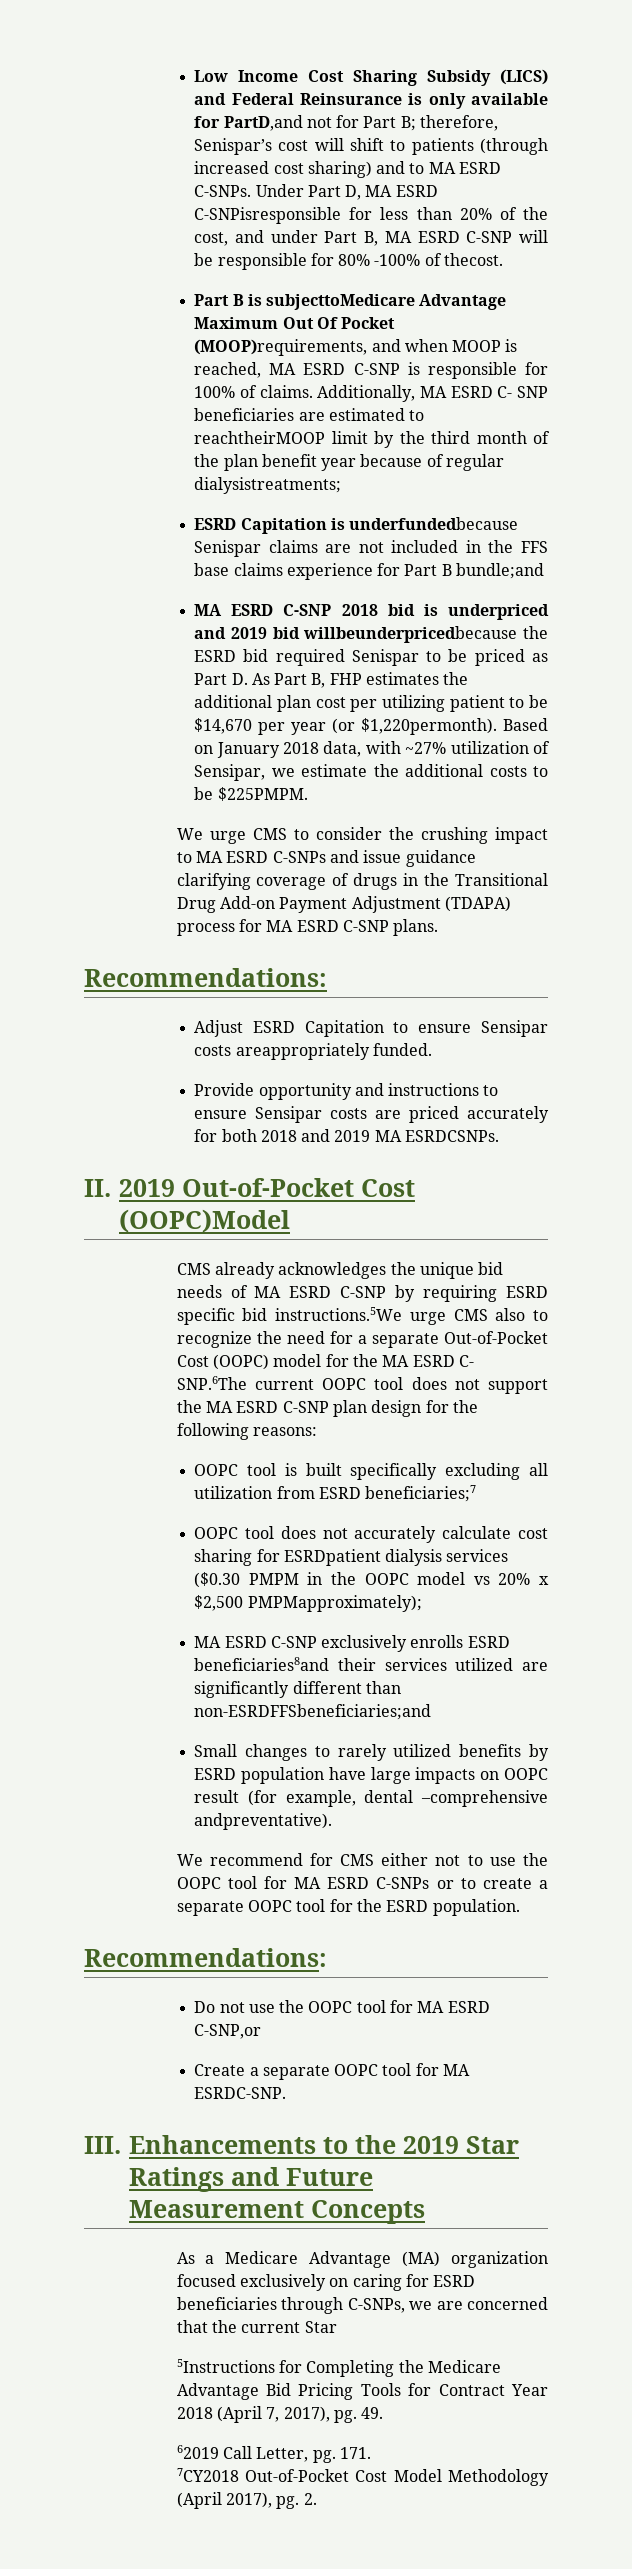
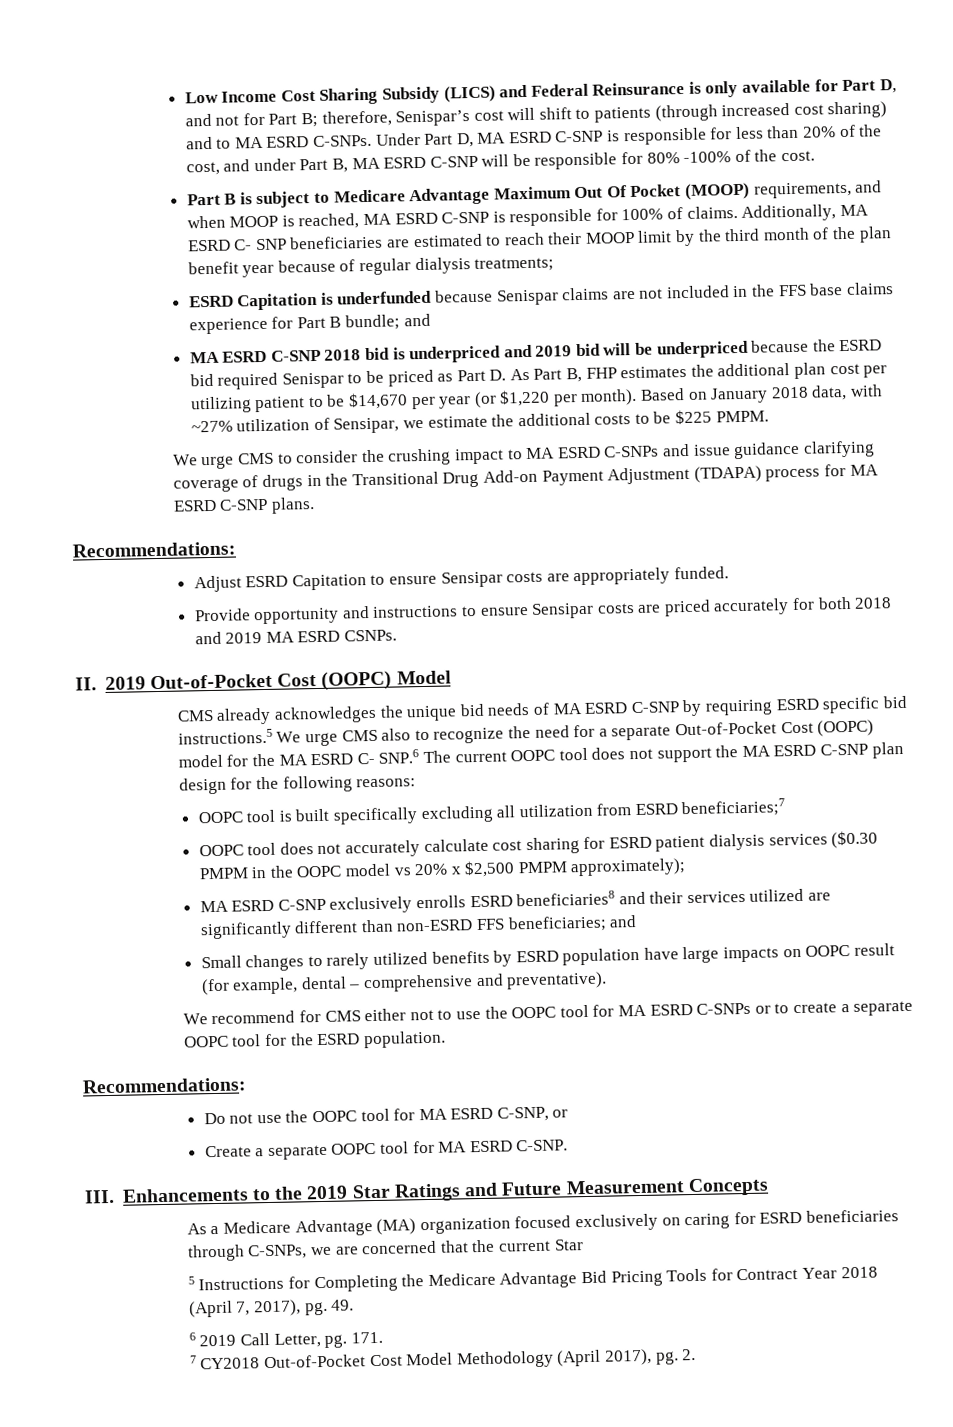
[223,115,303,131] PartD,and -> [842,78,897,94] [184,113,212,127] Part D, and
[194,207,342,224] C-SNPisresponsible -> [555,127,707,146] C-SNP is responsible
[444,253,504,266] thecost. -> [754,149,816,162] the cost.
[266,294,416,310] subjecttoMedicare -> [256,189,406,209] subject to Medicare
[194,339,368,356] (MOOP)requirements, -> [685,181,852,200] (MOOP) requirements,
[194,431,326,444] reachtheirMOOP -> [503,231,635,246] reach their MOOP
[194,477,342,494] dialysistreatments; -> [414,257,555,275] dialysis treatments;
[349,517,519,530] underfundedbecause -> [337,289,493,305] underfunded because
[456,563,545,579] bundle;and -> [344,313,431,331] bundle; and
[303,626,518,643] willbeunderpricedbecause -> [603,339,810,359] will be underpriced because
[361,718,498,735] $1,220permonth). -> [499,388,638,407] $1,220 per month).
[217,787,308,801] $225PMPM. -> [675,409,769,425] $225 PMPM.
[235,1043,370,1060] areappropriately -> [546,567,671,586] are appropriately
[405,1130,500,1142] ESRDCSNPs. -> [297,629,397,643] ESRD CSNPs.
[119,1209,290,1233] (OOPC)Model -> [321,670,452,691] (OOPC) Model
[275,1307,403,1321] instructions.5We -> [177,728,302,745] instructions.5 We
[176,1376,247,1390] SNP.6The -> [378,749,452,764] SNP.6 The
[283,1549,381,1566] ESRDpatient -> [608,835,706,852] ESRD patient
[247,1595,422,1612] PMPMapproximately); -> [517,858,687,877] PMPM approximately);
[194,1657,330,1671] beneficiaries8and -> [516,890,646,907] beneficiaries8 and
[194,1704,432,1720] non-ESRDFFSbeneficiaries;and -> [396,915,638,933] non-ESRD FFS beneficiaries; and
[421,1790,548,1807] [194,1813,333,1830] –comprehensive andpreventative). -> [349,971,608,993] – comprehensive and preventative).
[194,2024,262,2039] C-SNP,or -> [496,1106,569,1122] C-SNP, or
[194,2087,287,2099] ESRDC-SNP. -> [469,1139,569,1153] ESRD C-SNP.
[176,2359,275,2373] 5Instructions -> [187,1276,285,1291] 5 Instructions
[176,2445,219,2459] 62019 -> [188,1332,237,1347] 6 2019
[176,2468,239,2482] 7CY2018 -> [189,1355,261,1370] 7 CY2018

